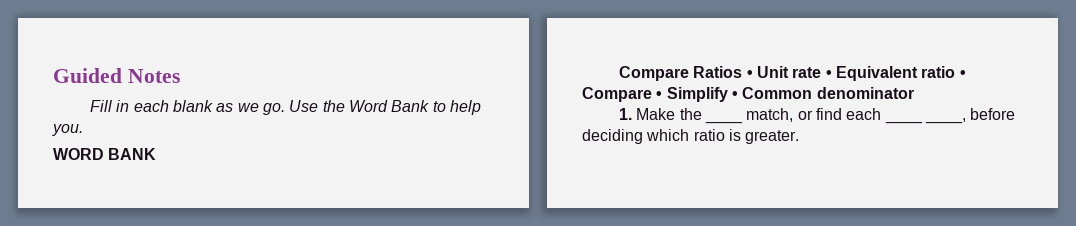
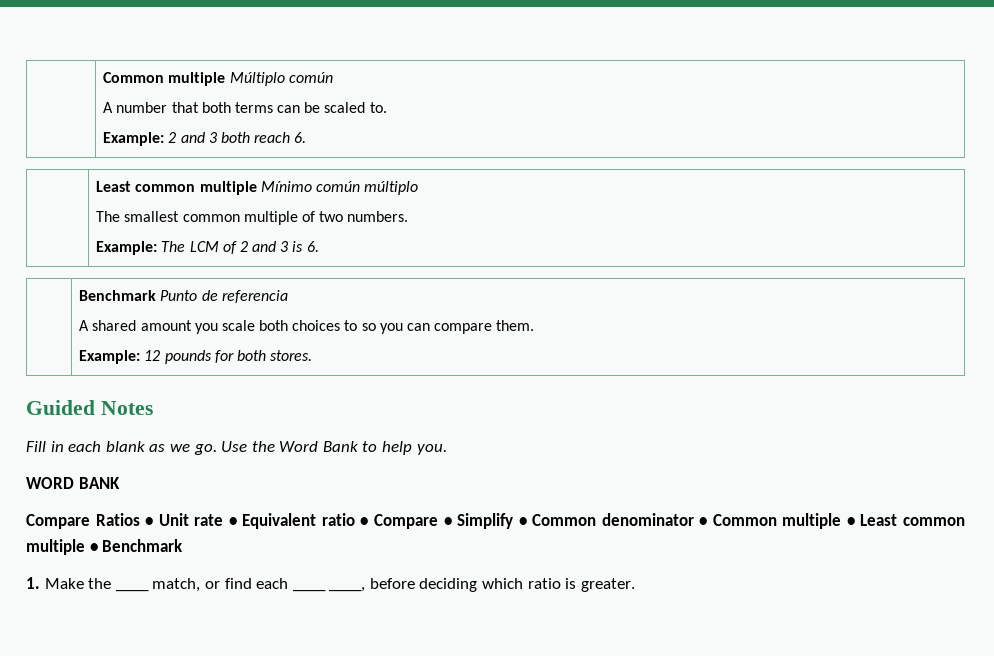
(53, 75) none -> [103,72,333,86] [103,102,387,113] [103,132,307,146] [96,181,419,195] [96,211,409,225] [96,241,319,255] [79,290,288,303] [79,320,535,334] [79,350,313,364] | Common multiple Múltiplo común // A number that both terms can be scaled to. // Example: 2 and 3 both reach 6. // | Least common multiple Mínimo común múltiplo // The smallest common multiple of two numbers. // Example: The LCM of 2 and 3 is 6. // | Benchmark Punto de referencia // A shared amount you scale both choices to so you can compare them. // Example: 12 pounds for both stores. //
(914, 93) none -> [699,513,965,529] [26,539,184,555] • Common multiple • Least common multiple • Benchmark

